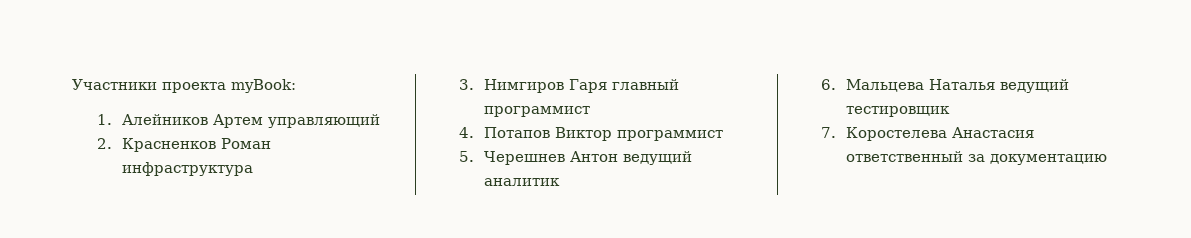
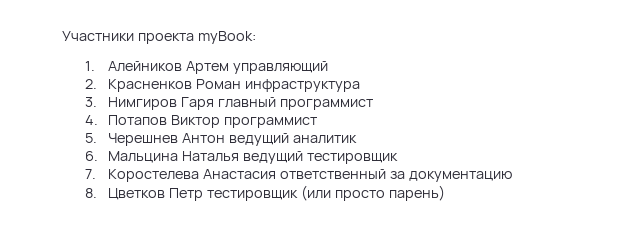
[845,79,924,92] Мальцева -> [108,151,179,163] Мальцина
(1107, 159) none -> [85,185,445,201] // 8. Цветков Петр тестировщик (или просто парень)

